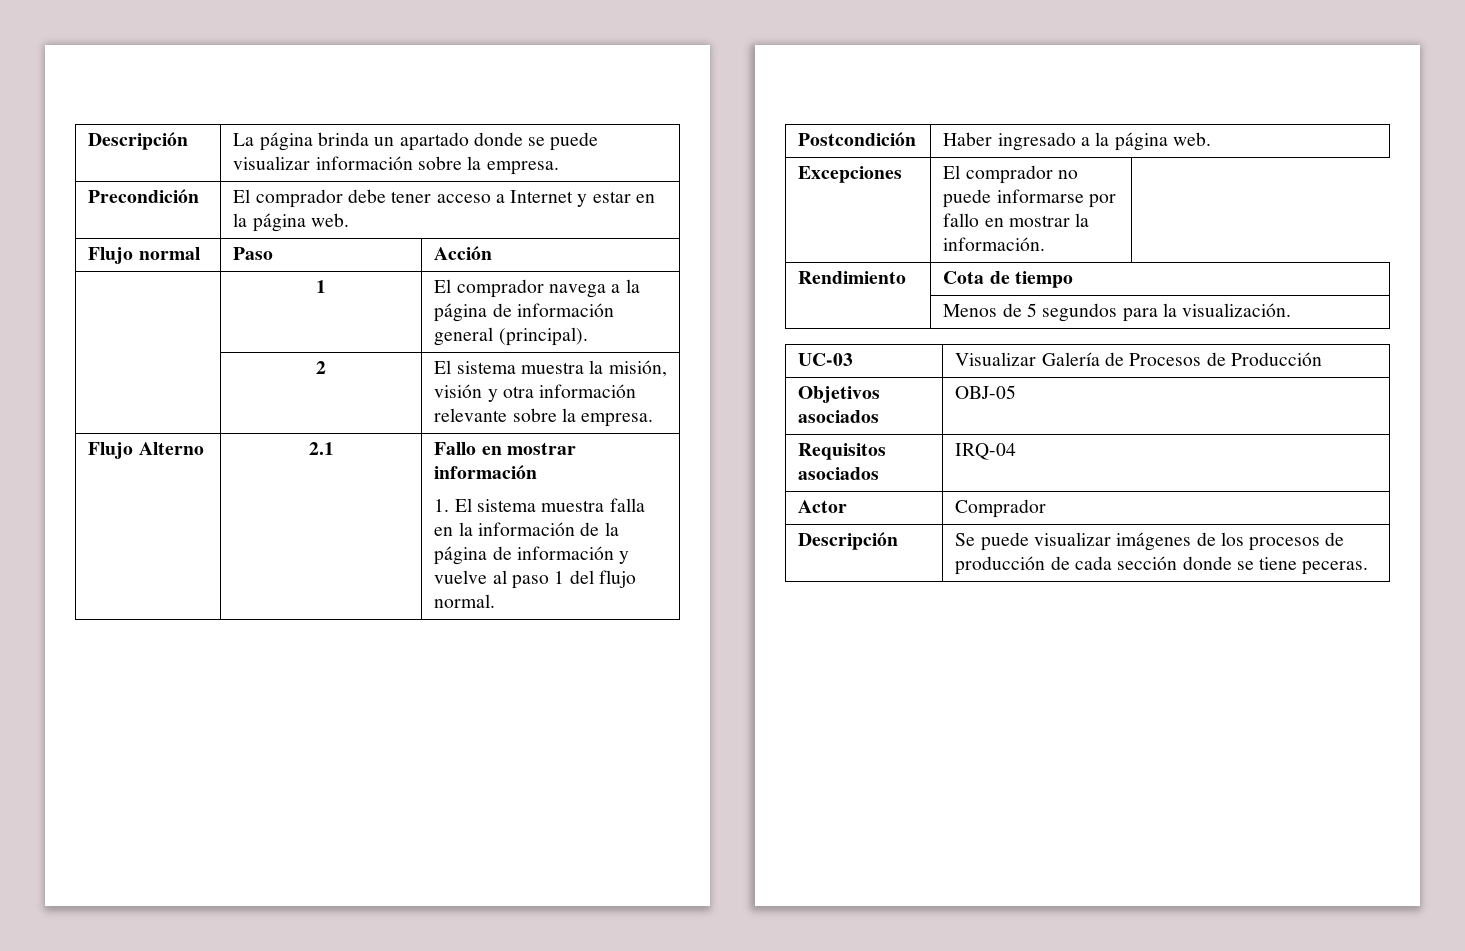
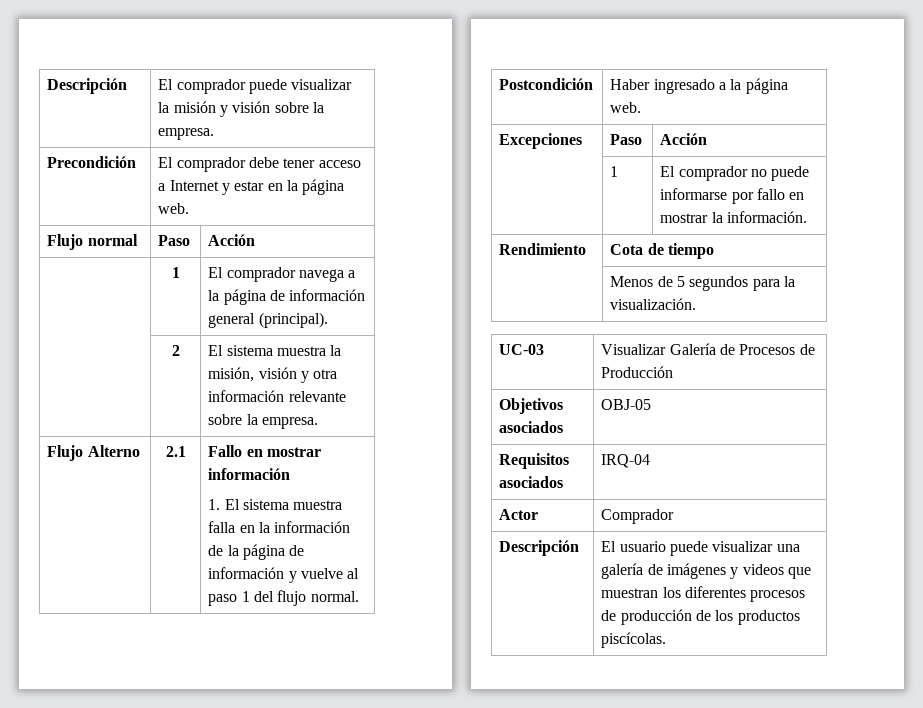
[88,132,189,150] [233,132,599,151] [233,156,413,170] Descripción | La página brinda un apartado donde se puede visualizar información -> [47,78,128,94] [158,79,353,94] [158,101,271,117] Descripción | El comprador puede visualizar la misión y visión
(903, 174) none -> [610,134,643,145] [660,133,708,145] [610,166,619,177] | Paso | Acción // | 1
[955,532,1345,551] [955,556,1369,575] Se puede visualizar imágenes de los procesos de producción de cada sección donde se tiene peceras. -> [601,541,800,556] [601,563,812,579] [601,586,806,602] [601,609,800,625] [601,632,667,648] El usuario puede visualizar una galería de imágenes y videos que muestran los diferentes procesos de producción de los productos piscícolas.

